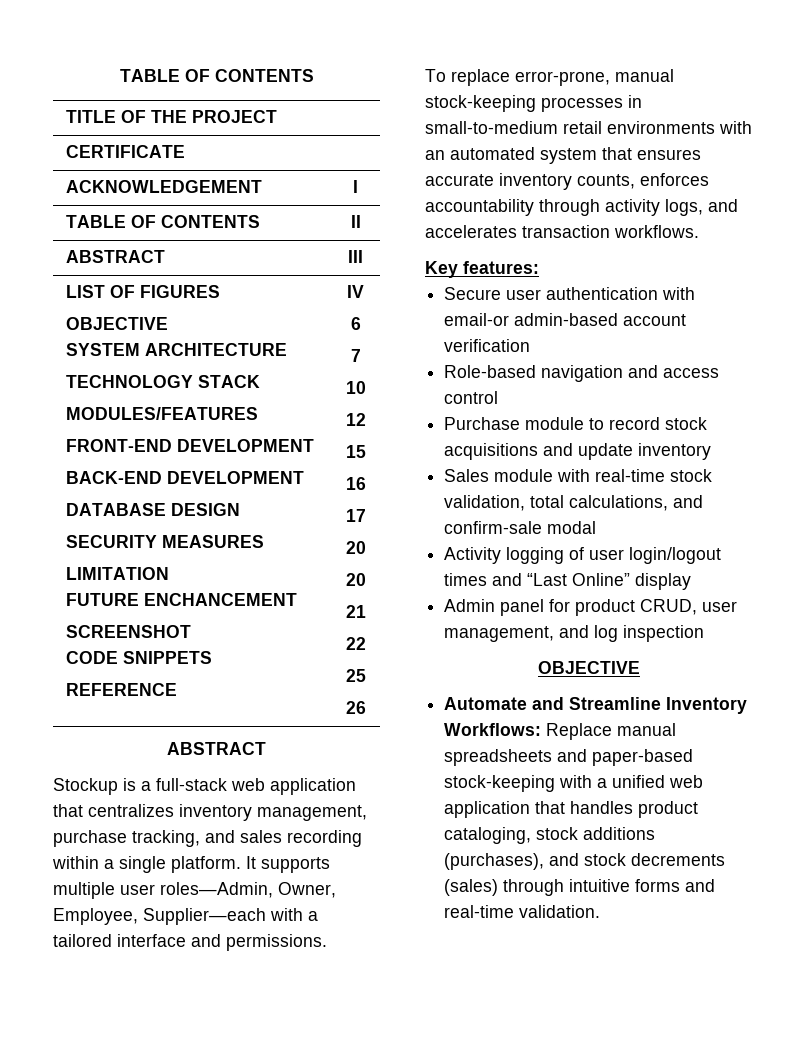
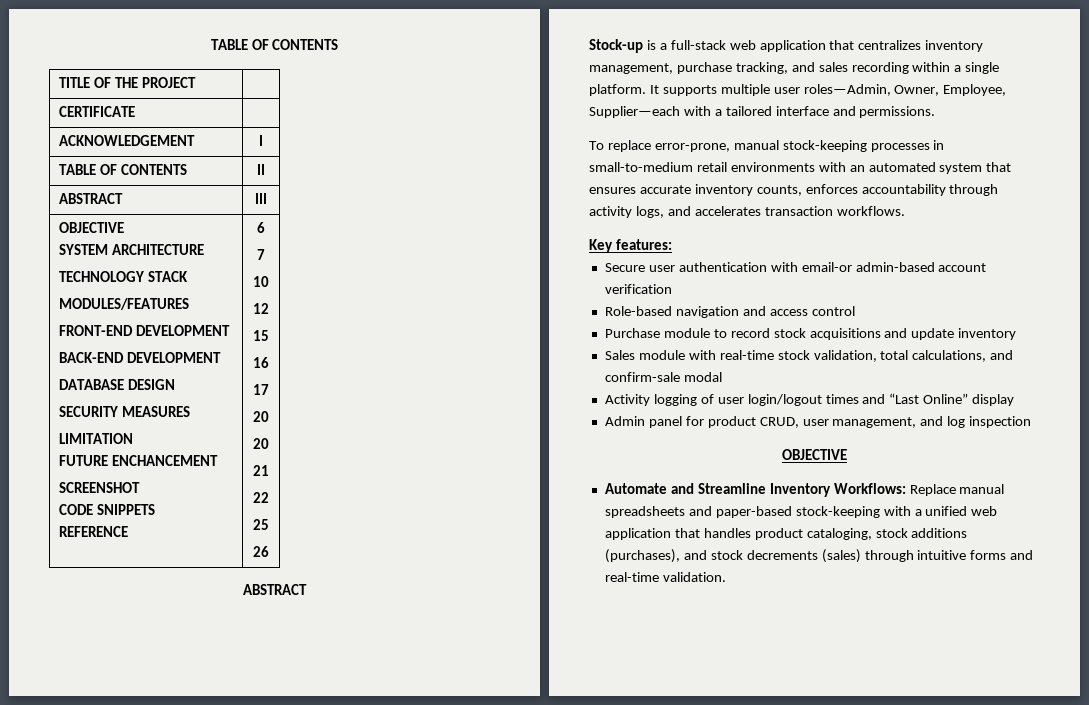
[65,285,220,298] LIST OF FIGURES // -> (267, 198) none
[347,285,364,298] IV // -> (129, 531) none
[53,778,118,795] Stockup -> [589,39,643,53] Stock-up

